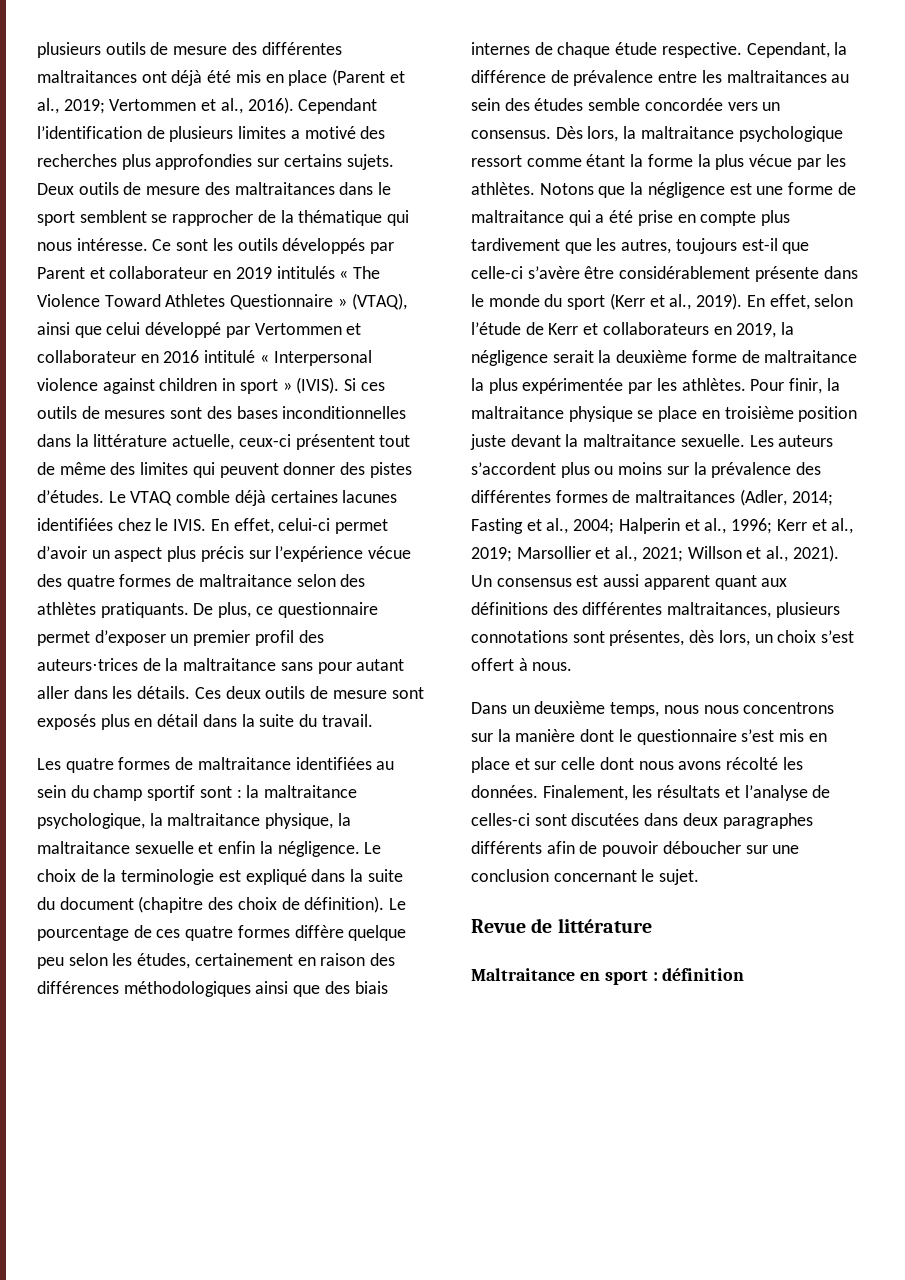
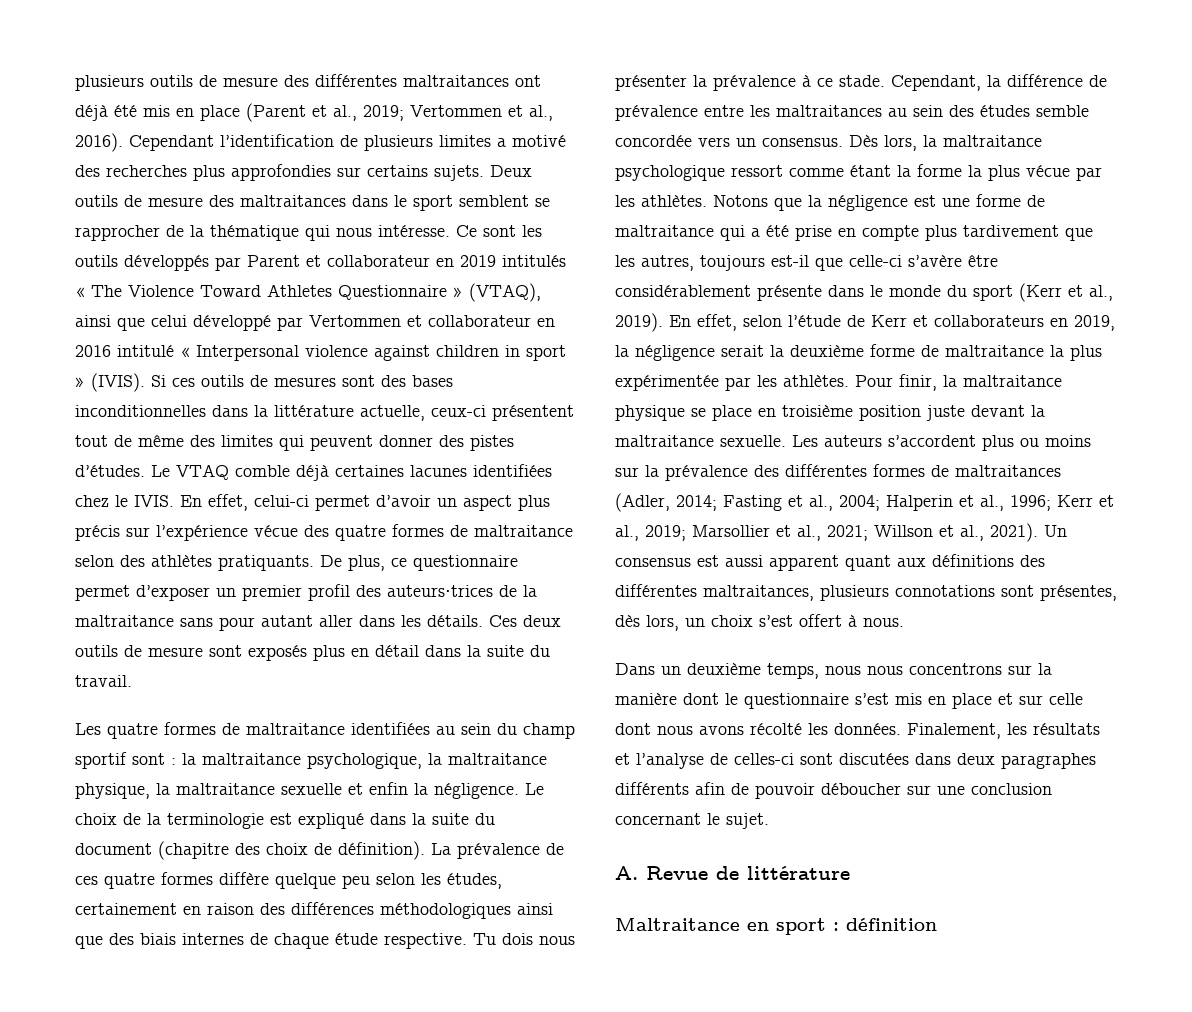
[389,898,407,910] [37,926,129,941] Le pourcentage -> [431,843,540,859] La prévalence
(742, 50) none -> [473,933,575,945] [615,75,885,91] Tu dois nous présenter la prévalence à ce stade.
(700, 877) none -> [615,866,638,880] A.

